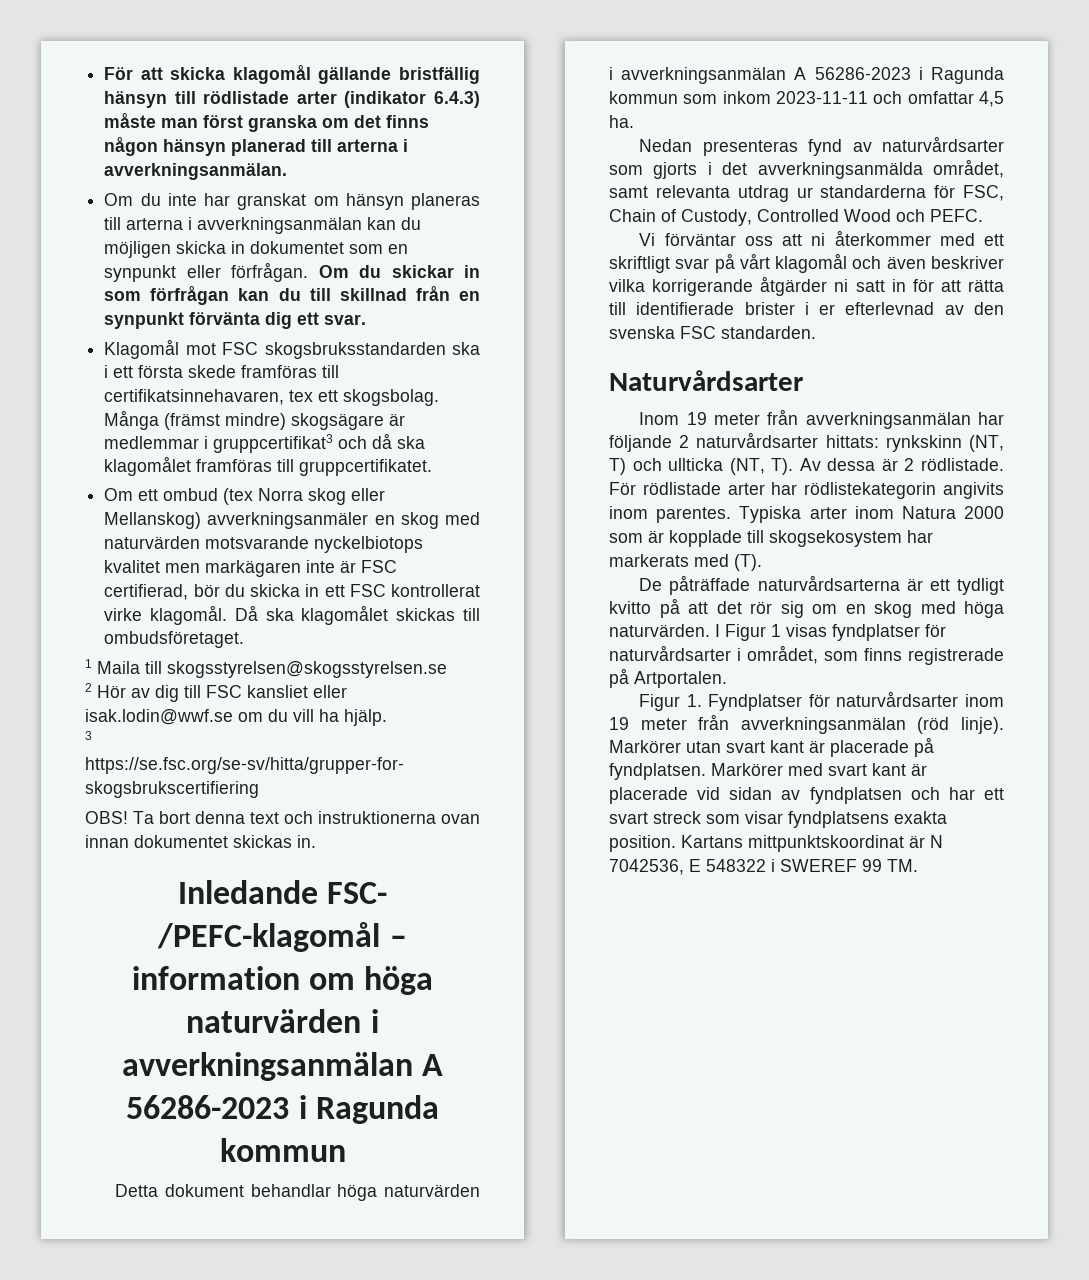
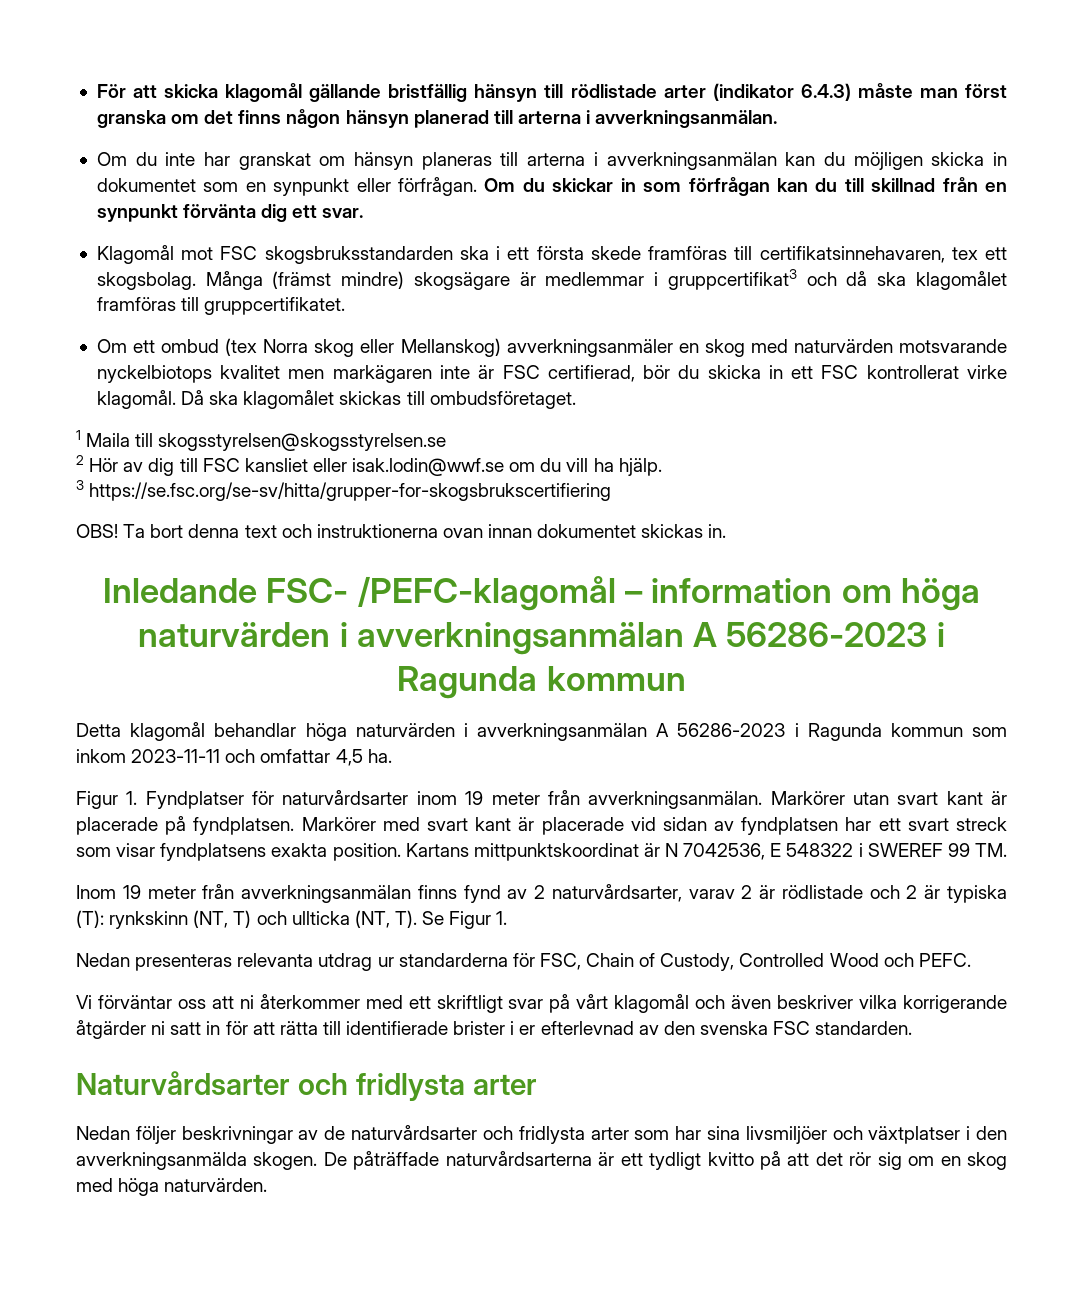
[164,1184,244,1197] dokument -> [130,722,206,741] klagomål
[639,136,1004,156] [609,159,1004,179] [609,186,648,198] Nedan presenteras fynd av naturvårdsarter som gjorts i det avverkningsanmälda området, samt -> [76,790,1008,809] [76,816,1007,835] [76,843,1007,861] [76,884,1007,903] [76,910,508,929] [76,953,233,971] Figur 1. Fyndplatser för naturvårdsarter inom 19 meter från avverkningsanmälan. Markörer utan svart kant är placerade på fyndplatsen. Markörer med svart kant är placerade vid sidan av fyndplatsen har ett svart streck som visar fyndplatsens exakta position. Kartans mittpunktskoordinat är N 7042536, E 548322 i SWEREF 99 TM. // Inom 19 meter från avverkningsanmälan finns fynd av 2 naturvårdsarter, varav 2 är rödlistade och 2 är typiska (T): rynkskinn (NT, T) och ullticka (NT, T). Se Figur 1. // Nedan presenteras
[639,409,1004,429] [609,432,1004,452] [609,458,1004,475] [609,482,1004,499] [609,506,1004,523] [609,530,933,547] [609,554,762,571] // Inom 19 meter från avverkningsanmälan har följande 2 naturvårdsarter hittats: rynkskinn (NT, T) och ullticka (NT, T). Av dessa är 2 rödlistade. För rödlistade arter har rödlistekategorin angivits inom parentes. Typiska arter inom Natura 2000 som är kopplade till skogsekosystem har markerats med (T). // -> [297,1073,537,1101] [76,1125,1007,1144] [76,1152,318,1170] och fridlysta arter // Nedan följer beskrivningar av de naturvårdsarter och fridlysta arter som har sina livsmiljöer och växtplatser i den avverkningsanmälda skogen.
[715,624,946,641] [609,645,1004,665] [609,668,727,688] [639,691,1004,711] [609,714,1004,734] [609,737,934,757] [609,763,927,780] [609,787,1004,804] [609,811,947,828] [609,835,943,852] [609,859,918,875] I Figur 1 visas fyndplatser för naturvårdsarter i området, som finns registrerade på Artportalen. // Figur 1. Fyndplatser för naturvårdsarter inom 19 meter från avverkningsanmälan (röd linje). Markörer utan svart kant är placerade på fyndplatsen. Markörer med svart kant är placerade vid sidan av fyndplatsen och har ett svart streck som visar fyndplatsens exakta position. Kartans mittpunktskoordinat är N 7042536, E 548322 i SWEREF 99 TM. -> (268, 1185) none

